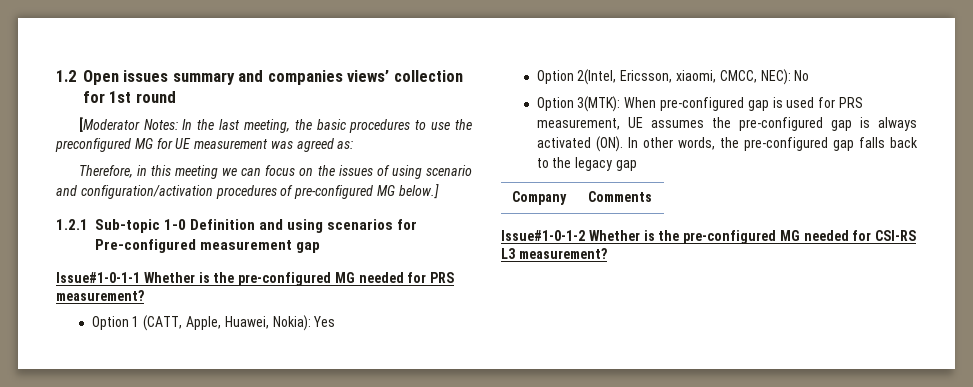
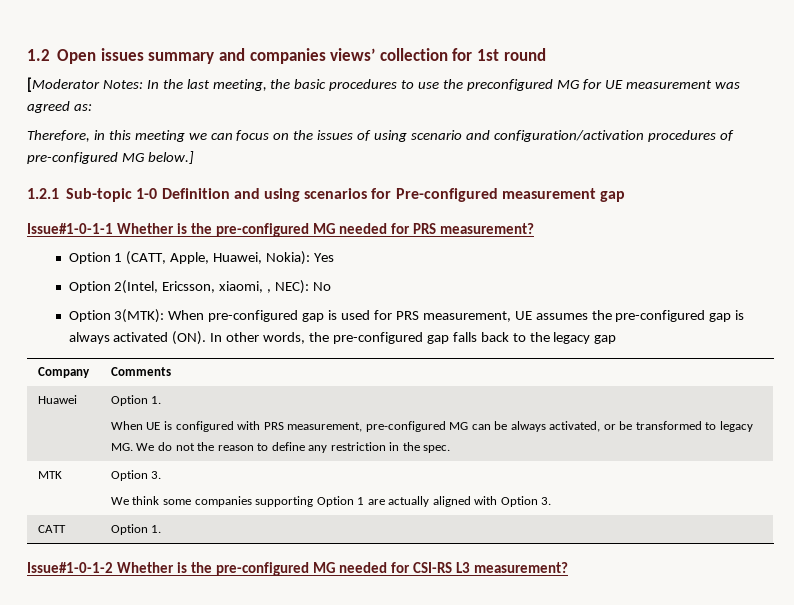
[719,70,757,83] CMCC, -> [267,289,272,293] ,
(652, 196) none -> [37,395,77,404] [110,395,162,406] [110,421,753,432] [110,442,451,453] [37,471,62,479] [110,470,162,481] [110,496,552,507] [37,525,66,533] [110,524,162,535] // Huawei | Option 1. // When UE is configured with PRS measurement, pre-configured MG can be always activated, or be transformed to legacy MG. We do not the reason to define any restriction in the spec. // MTK | Option 3. // We think some companies supporting Option 1 are actually aligned with Option 3. // CATT | Option 1.

